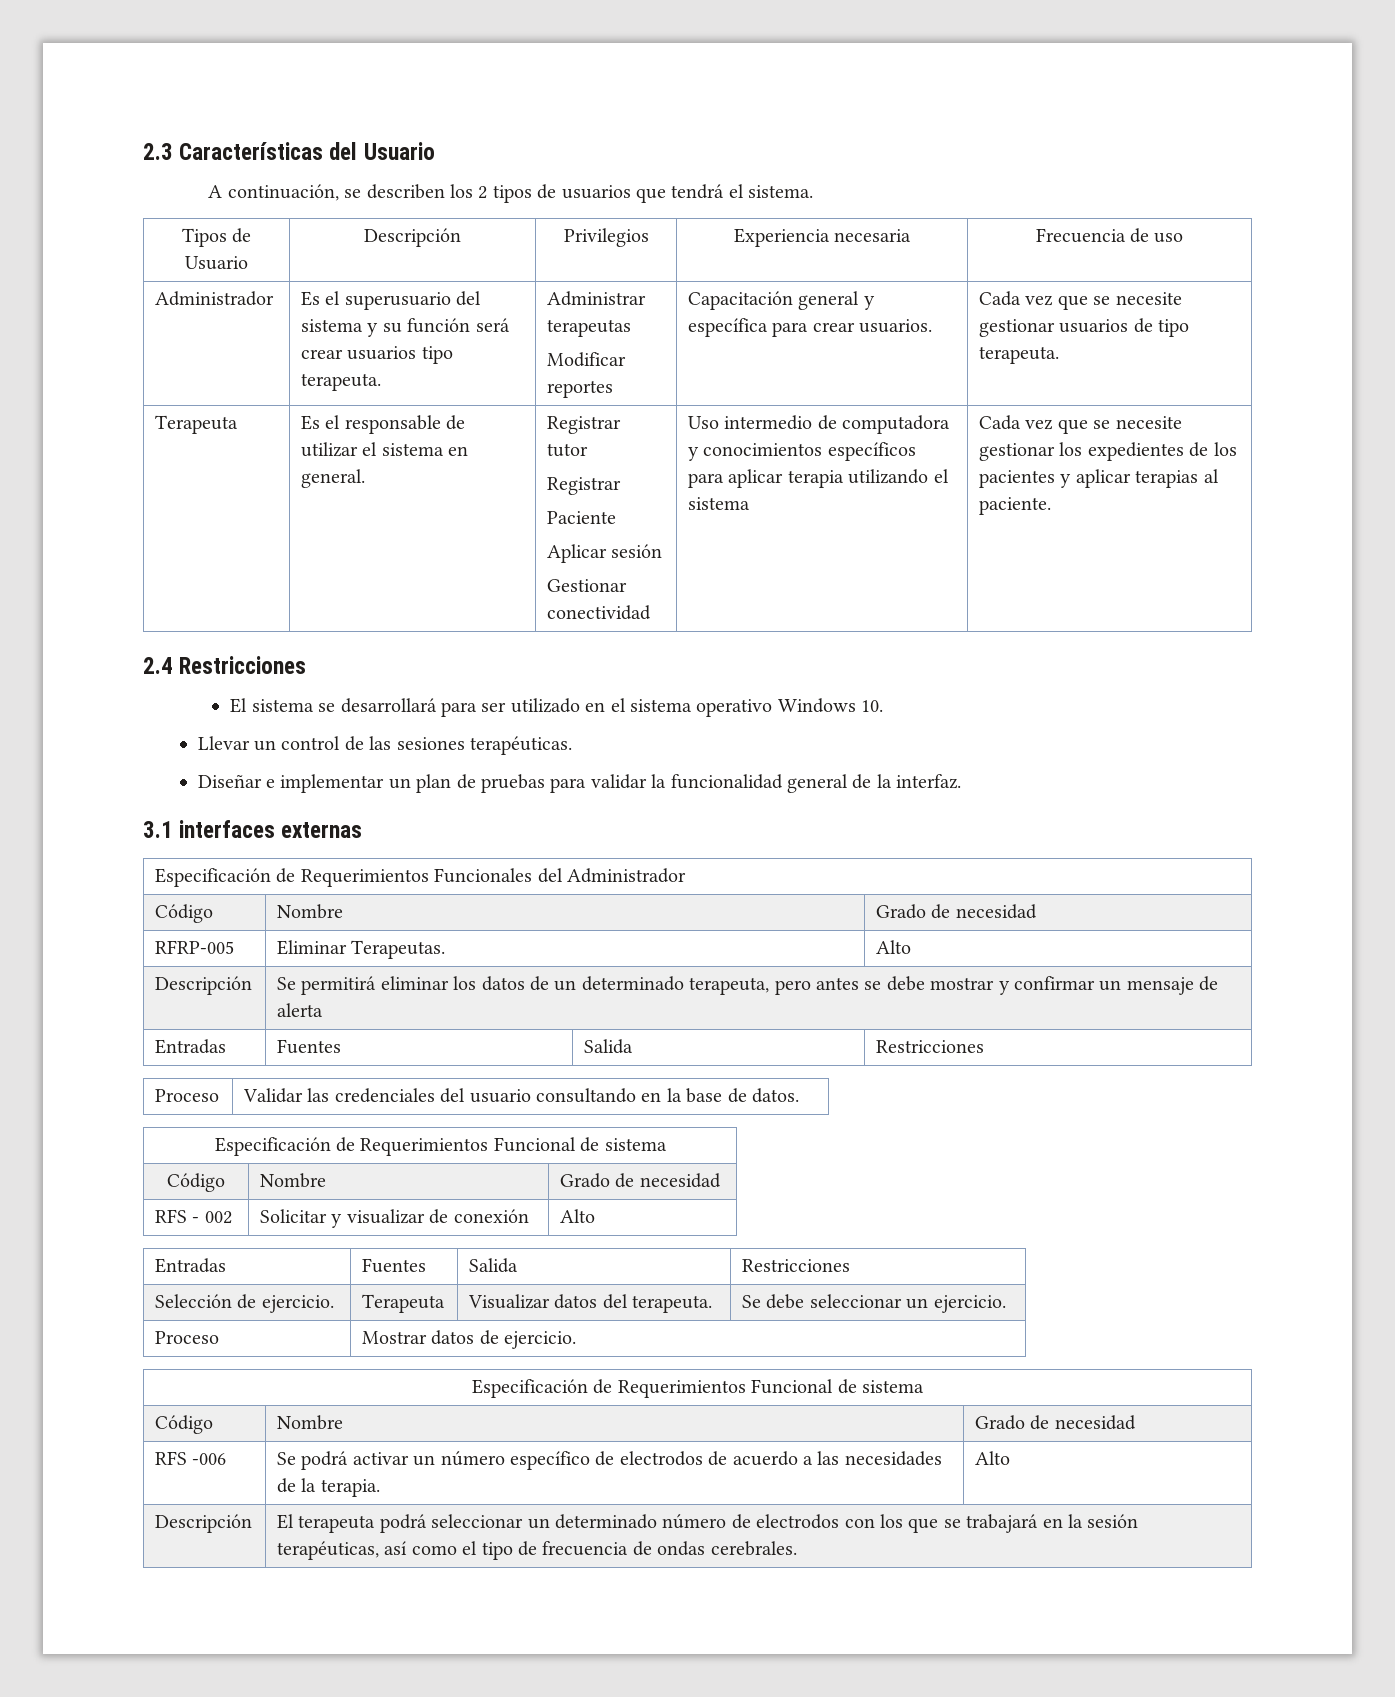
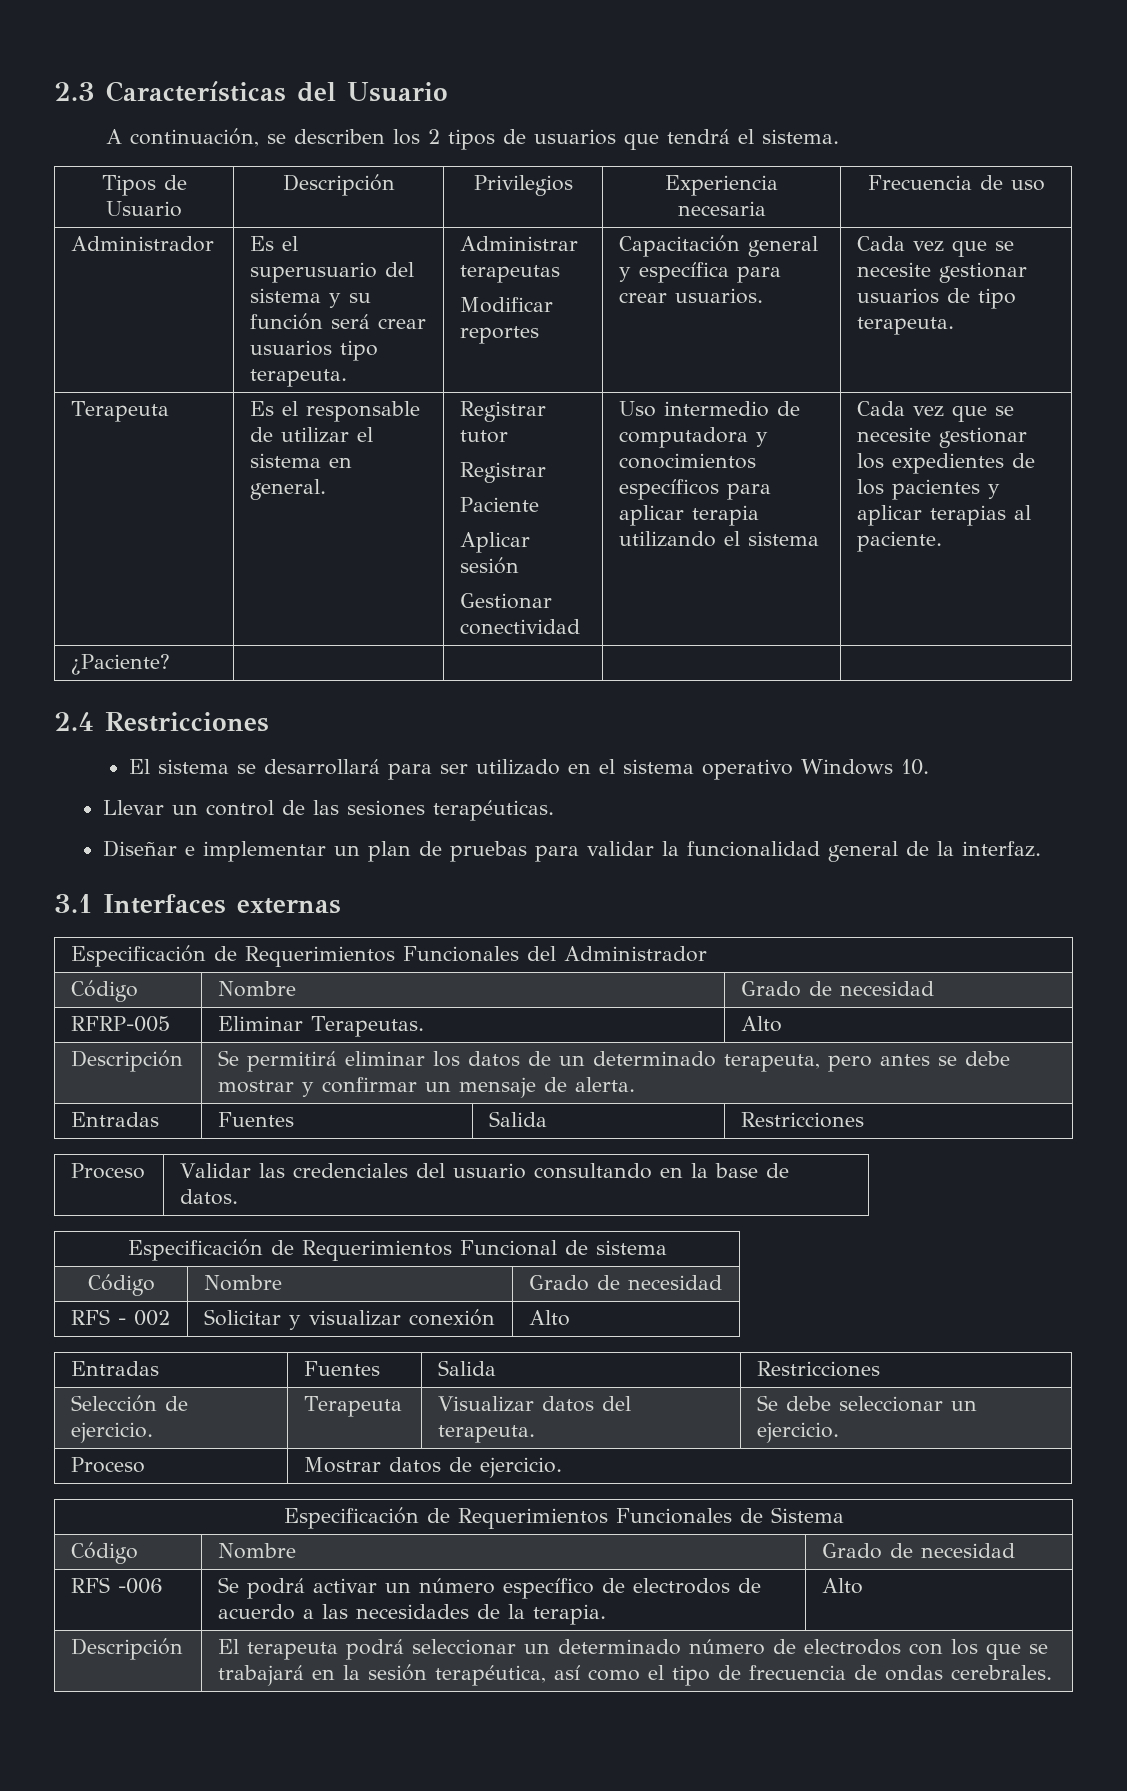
(1052, 506) none -> [71,654,171,675] // ¿Paciente? | | | |
[179,820,276,838] interfaces -> [103,894,226,914] Interfaces
[277,1003,324,1017] alerta -> [575,1077,636,1092] alerta.
[429,1209,449,1224] de -> (402, 1318) none
[751,1379,924,1394] Funcional de sistema -> [615,1507,844,1524] Funcionales de Sistema
[277,1541,380,1560] terapéuticas, -> [435,1665,547,1686] terapéutica,

